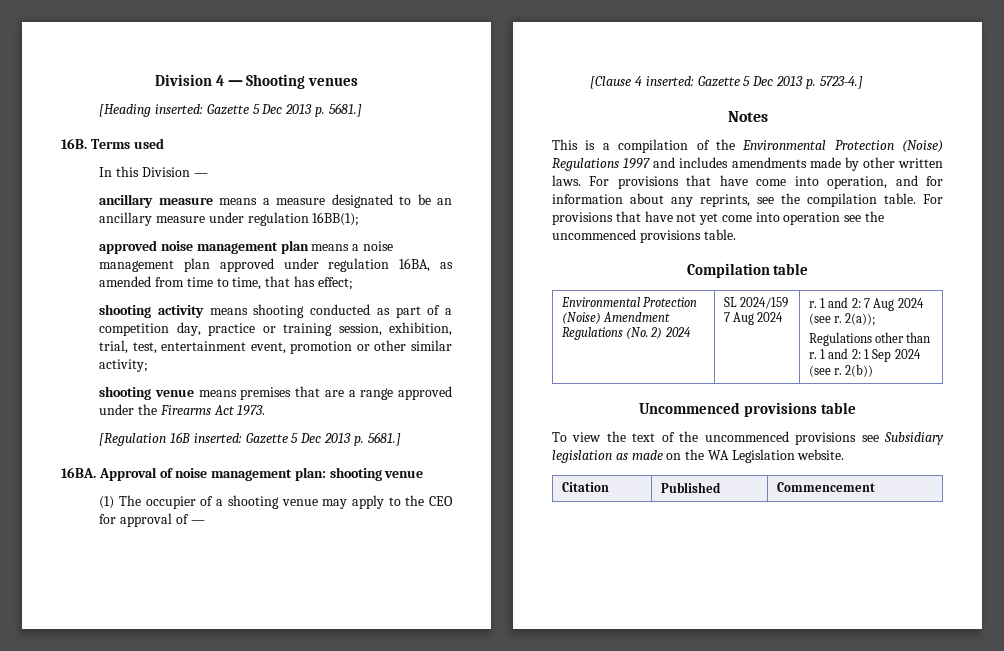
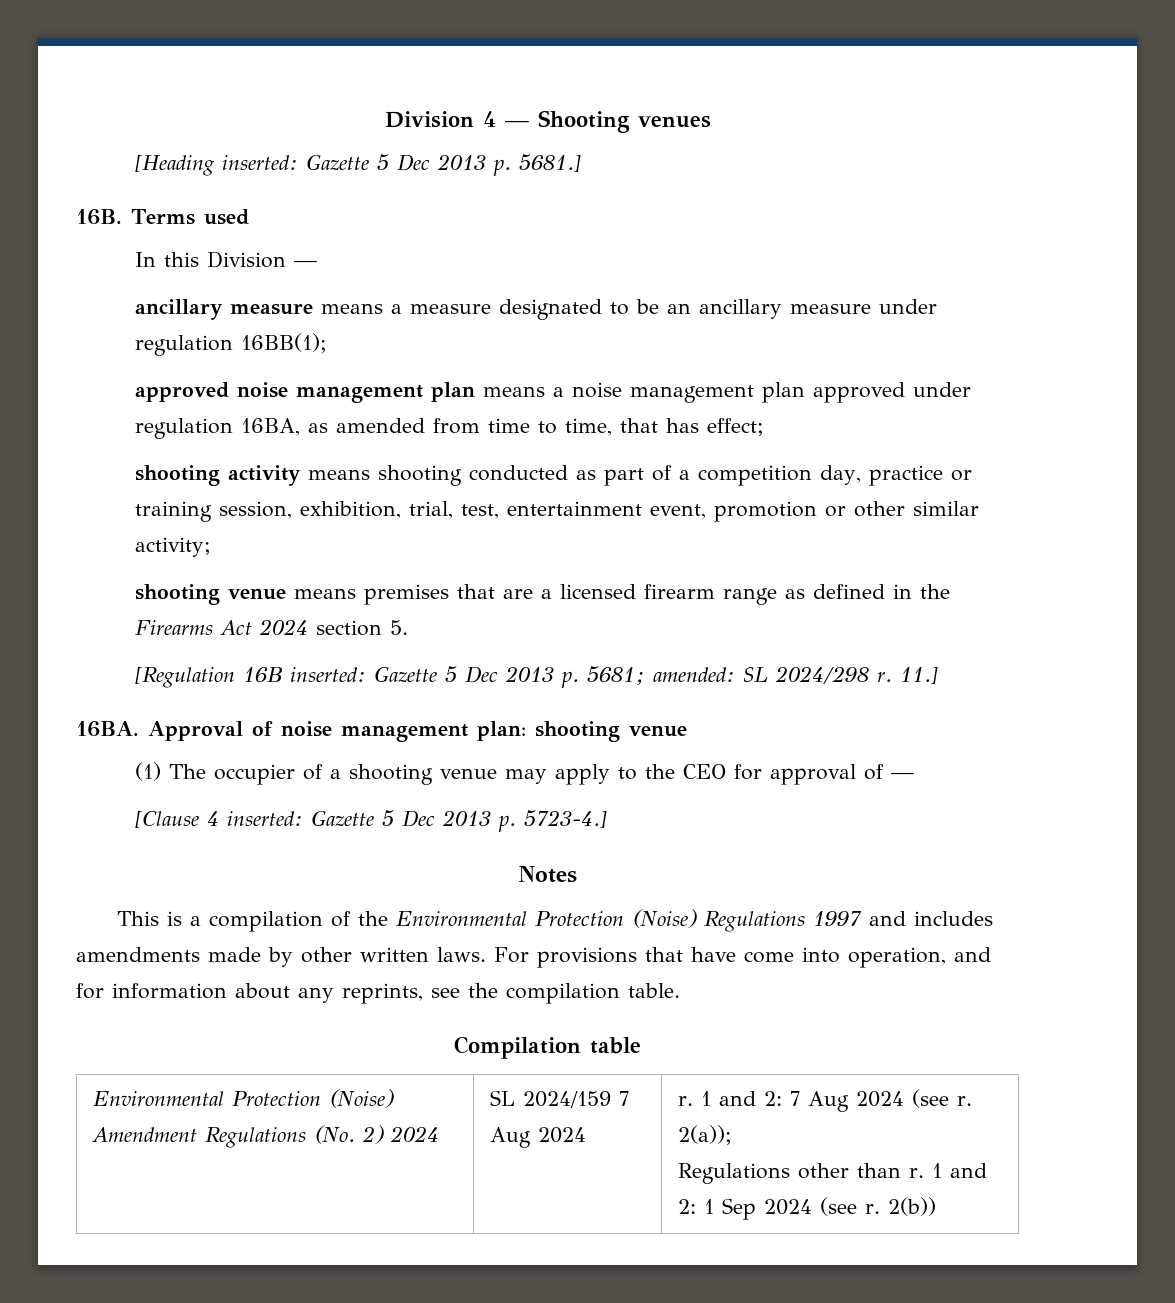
[360,386,452,400] [99,404,266,416] range approved under the Firearms Act 1973. -> [560,584,951,605] [135,619,409,636] licensed firearm range as defined in the Firearms Act 2024 section 5.
[367,432,401,446] 5681.] -> [587,666,939,685] 5681; amended: SL 2024/298 r. 11.]
[923,194,943,204] [552,211,885,225] [552,229,736,243] For provisions that have not yet come into operation see the uncommenced provisions table. -> (680, 990) none
[639,402,856,417] [552,431,944,445] [552,449,845,463] [561,482,609,492] [660,482,721,493] [776,482,875,492] // Uncommenced provisions table // To view the text of the uncommenced provisions see Subsidiary legislation as made on the WA Legislation website. // Citation | Published | Commencement -> (936, 1206) none

